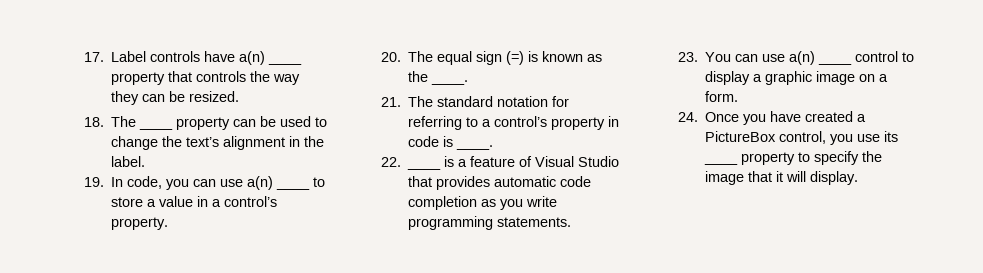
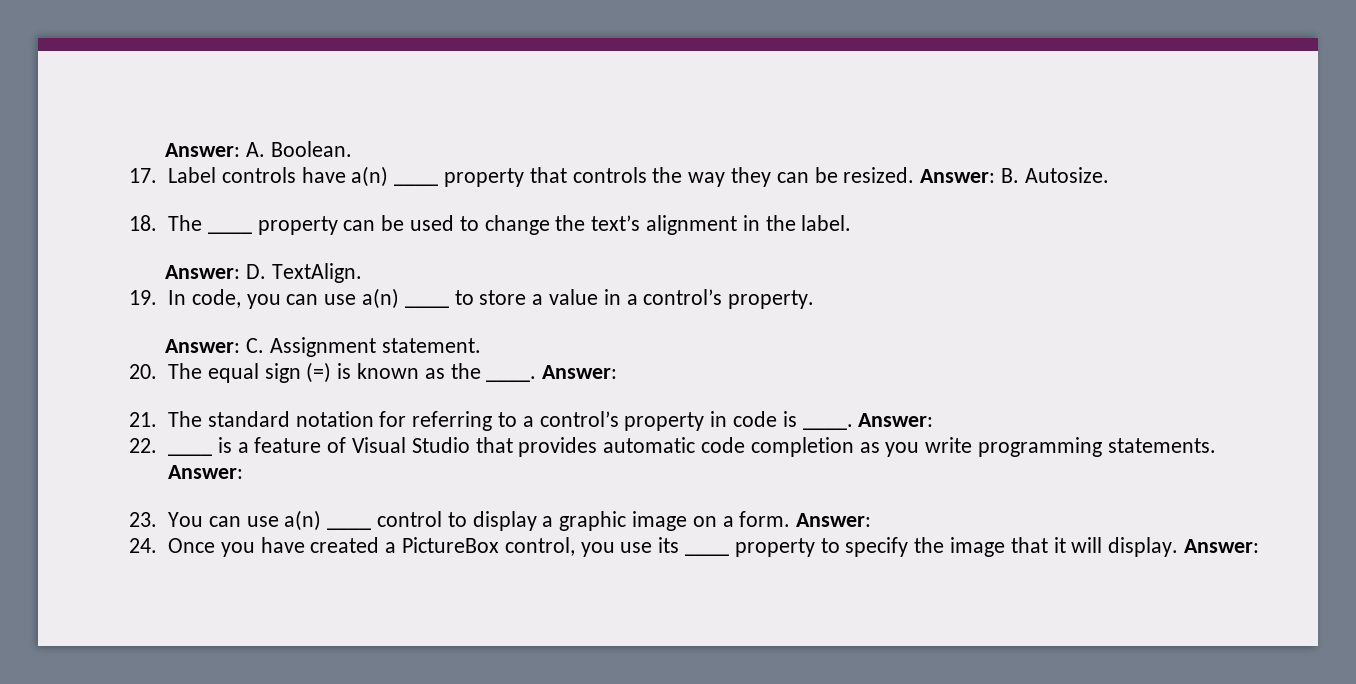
(83, 57) none -> [165,141,352,157] Answer: A. Boolean. //
(240, 96) none -> [920,167,1109,183] Answer: B. Autosize.
(146, 161) none -> [165,263,362,283] // Answer: D. TextAlign.
(169, 223) none -> [165,337,481,357] // Answer: C. Assignment statement.
(469, 82) none -> [542,365,618,379] Answer:
(494, 147) none -> [858,413,934,427] Answer:
(572, 222) none -> [167,465,243,479] Answer:
(739, 96) none -> [796,513,872,527] Answer:
(859, 178) none -> [1183,539,1259,553] Answer:

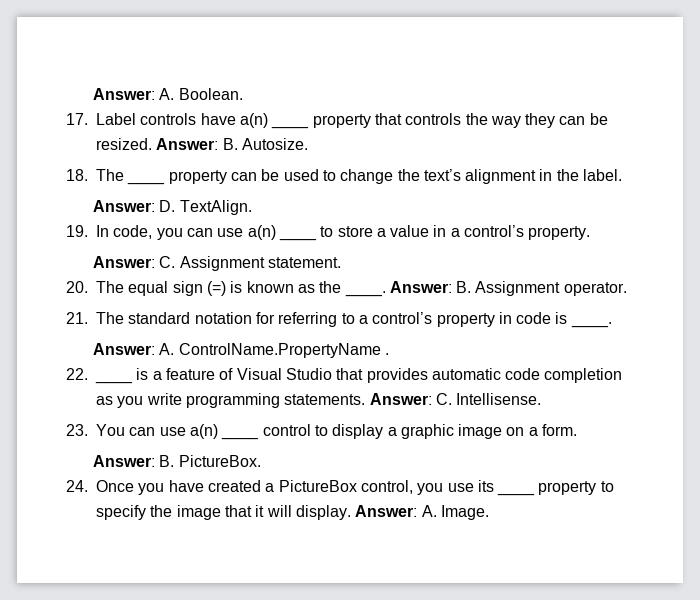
(618, 372) none -> [456,281,627,296] B. Assignment operator.
[858,413,934,427] Answer: -> [92,343,389,358] // Answer: A. ControlName.PropertyName .
(243, 472) none -> [435,393,542,405] C. Intellisense.
[796,513,872,527] Answer: -> [92,455,261,467] // Answer: B. PictureBox.
(1259, 546) none -> [421,505,489,520] A. Image.

